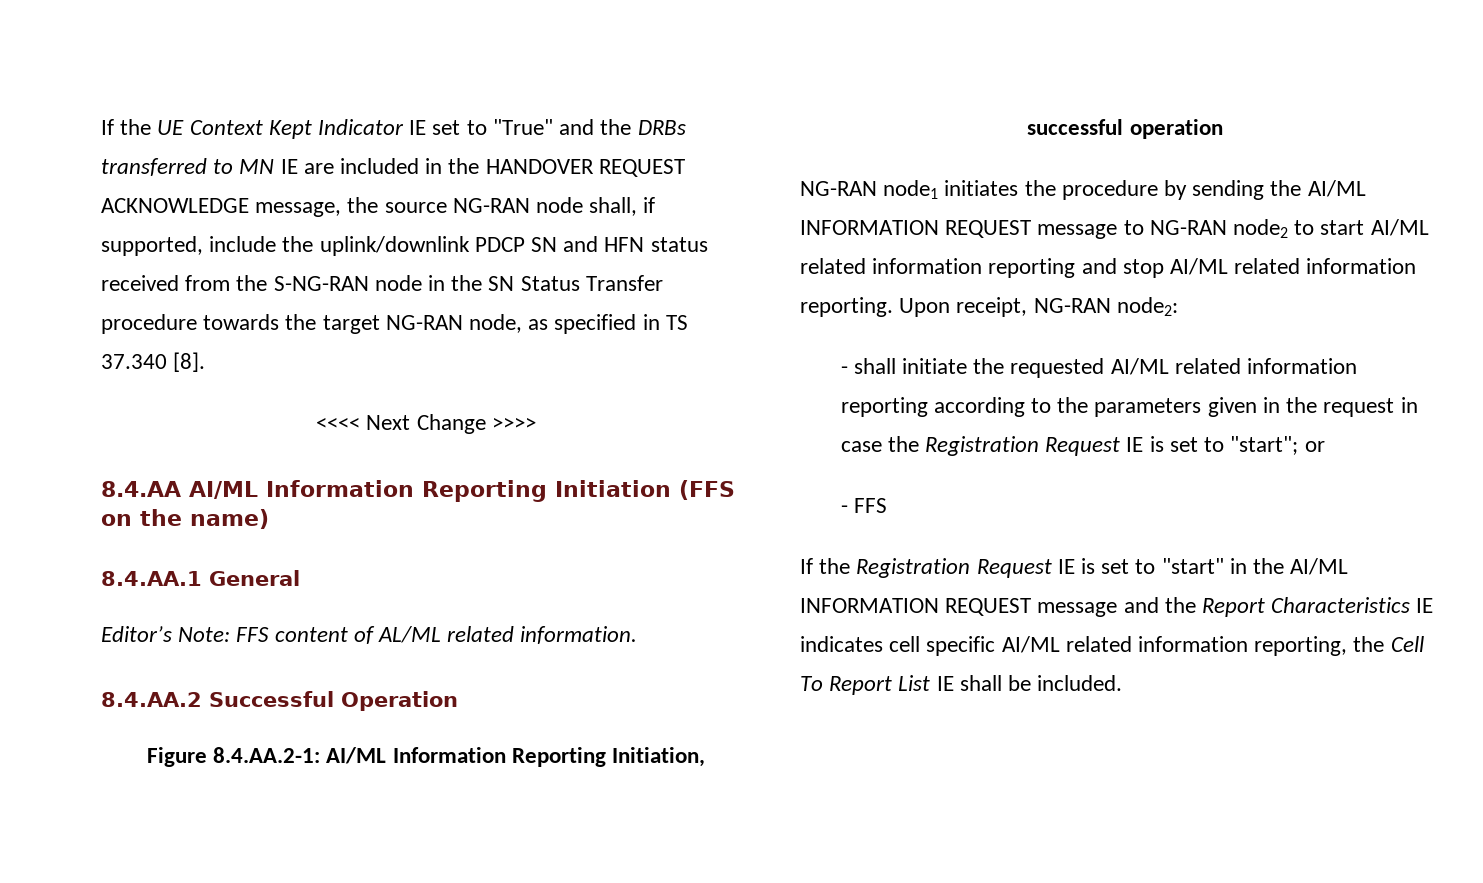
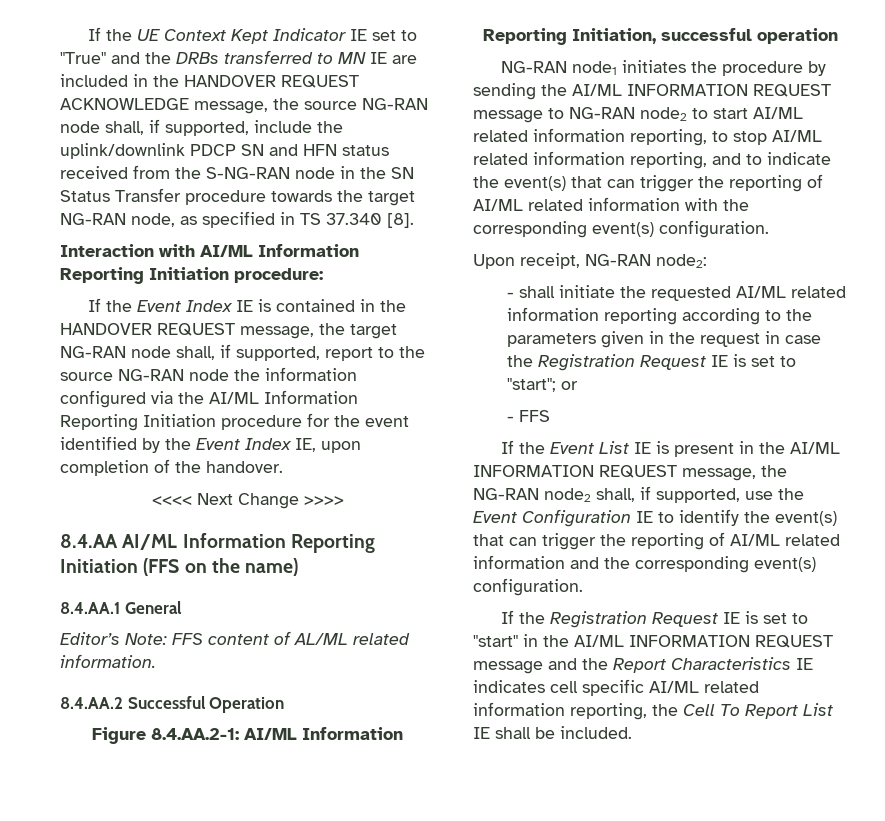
(206, 362) none -> [60,244,359,257] [60,267,323,284] [88,298,407,312] [60,323,397,339] [60,344,425,361] [60,367,357,381] [60,390,358,408] [60,413,409,431] [60,436,361,453] [60,459,283,476] // Interaction with AI/ML Information Reporting Initiation procedure: // If the Event Index IE is contained in the HANDOVER REQUEST message, the target NG-RAN node shall, if supported, report to the source NG-RAN node the information configured via the AI/ML Information Reporting Initiation procedure for the event identified by the Event Index IE, upon completion of the handover.
[988,258,1117,278] reporting and -> [630,129,728,146] reporting, to
[800,297,893,317] reporting. -> [630,152,831,169] [473,174,823,192] [473,197,749,211] [473,220,769,238] reporting, and to indicate the event(s) that can trigger the reporting of AI/ML related information with the corresponding event(s) configuration. //
(887, 505) none -> [501,440,841,457] [473,465,787,481] [473,486,804,503] [473,509,837,527] [473,532,840,550] [473,555,816,573] [473,578,583,596] // If the Event List IE is present in the AI/ML INFORMATION REQUEST message, the NG-RAN node2 shall, if supported, use the Event Configuration IE to identify the event(s) that can trigger the reporting of AI/ML related information and the corresponding event(s) configuration.

